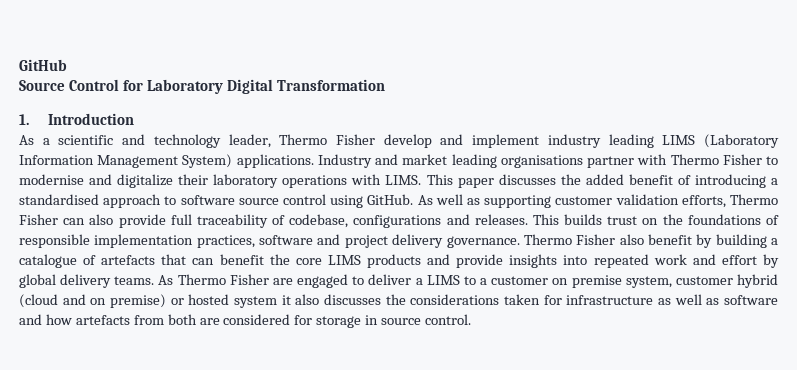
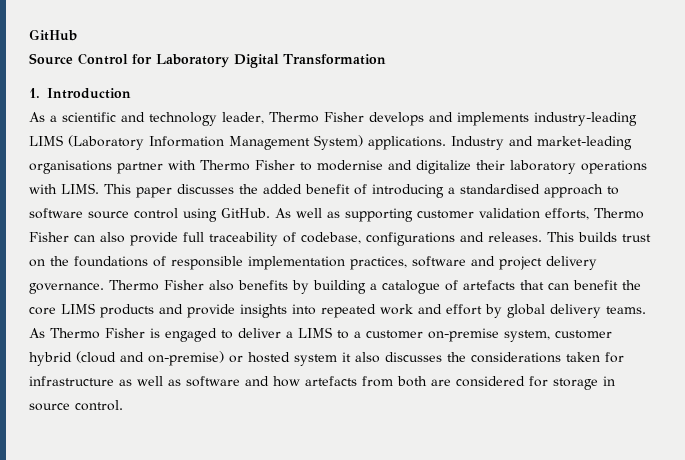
[383,134,654,148] develop and implement industry leading -> [369,112,637,126] develops and implements industry-leading
[402,154,497,168] market leading -> [537,136,632,150] market-leading
[647,234,692,245] benefit -> [238,280,288,290] benefits
[272,278,293,285] are -> [150,328,160,338] is
[552,275,622,288] on premise -> [428,328,499,342] on-premise
[90,294,166,308] on premise) -> [148,351,224,366] on-premise)

